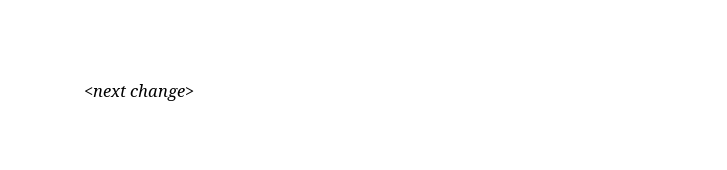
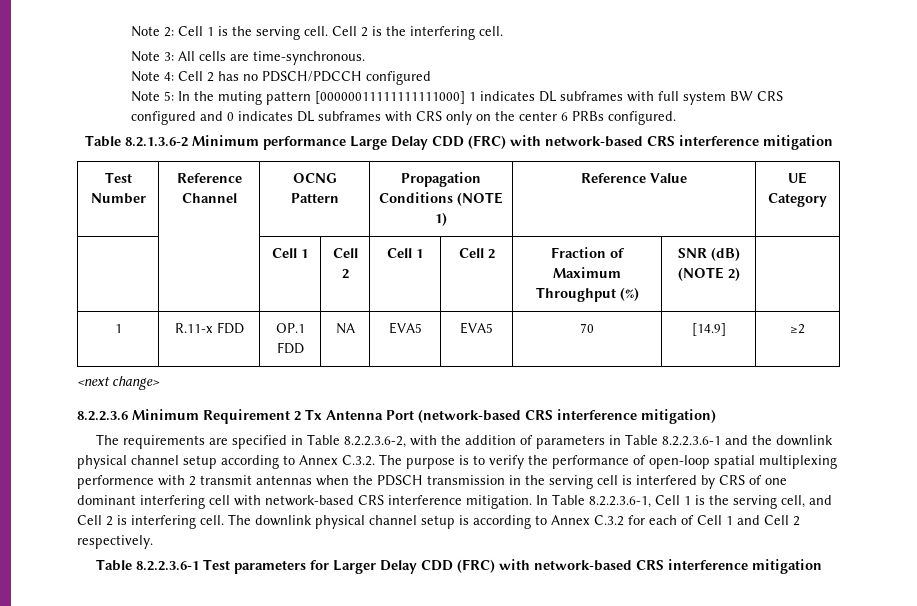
[84,84,195,101] <next change> -> [130,26,503,40] [130,51,365,65] [130,71,431,85] [130,91,783,105] [130,111,676,125] [84,135,833,150] [104,172,132,183] [90,193,146,204] [176,173,242,183] [181,193,237,203] [292,173,337,183] [290,193,339,203] [401,172,481,187] [379,192,503,206] [435,212,447,226] [581,173,687,183] [788,172,807,184] [768,193,827,207] [272,248,308,258] [332,248,358,258] [341,269,349,279] [387,248,423,258] [458,248,495,259] [551,247,625,258] [553,267,621,278] [535,287,639,302] [677,247,740,261] [677,267,740,281] [114,324,122,333] [174,322,244,334] [275,323,305,333] [276,342,304,354] [335,323,355,334] [388,322,422,334] [460,322,493,334] [580,323,594,333] [691,323,726,336] [790,324,805,334] [77,376,160,390] [77,409,716,424] [96,434,834,449] [77,454,837,469] [77,475,787,489] [77,494,832,509] [77,514,800,529] [77,535,153,549] [95,559,822,574] Note 2: Cell 1 is the serving cell. Cell 2 is the interfering cell. // Note 3: All cells are time-synchronous. // Note 4: Cell 2 has no PDSCH/PDCCH configured // Note 5: In the muting pattern [00000011111111111000] 1 indicates DL subframes with full system BW CRS configured and 0 indicates DL subframes with CRS only on the center 6 PRBs configured. // Table 8.2.1.3.6-2 Minimum performance Large Delay CDD (FRC) with network-based CRS interference mitigation // Test Number | Reference Channel | OCNG Pattern | Propagation Conditions (NOTE 1) | Reference Value | UE Category // | | Cell 1 | Cell 2 | Cell 1 | Cell 2 | Fraction of Maximum Throughput (%) | SNR (dB) (NOTE 2) | // 1 | R.11-x FDD | OP.1 FDD | NA | EVA5 | EVA5 | 70 | [14.9] | ≥2 // <next change> // 8.2.2.3.6 Minimum Requirement 2 Tx Antenna Port (network-based CRS interference mitigation) // The requirements are specified in Table 8.2.2.3.6-2, with the addition of parameters in Table 8.2.2.3.6-1 and the downlink physical channel setup according to Annex C.3.2. The purpose is to verify the performance of open-loop spatial multiplexing performence with 2 transmit antennas when the PDSCH transmission in the serving cell is interfered by CRS of one dominant interfering cell with network-based CRS interference mitigation. In Table 8.2.2.3.6-1, Cell 1 is the serving cell, and Cell 2 is interfering cell. The downlink physical channel setup is according to Annex C.3.2 for each of Cell 1 and Cell 2 respectively. // Table 8.2.2.3.6-1 Test parameters for Larger Delay CDD (FRC) with network-based CRS interference mitigation

